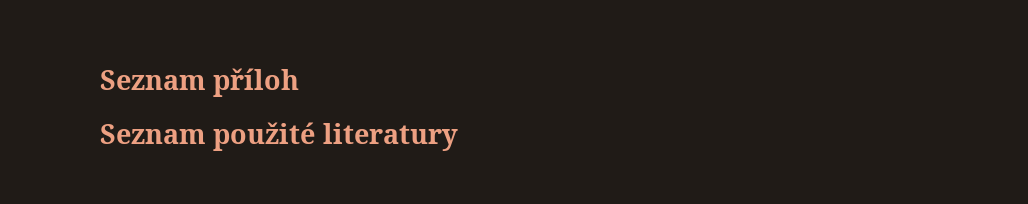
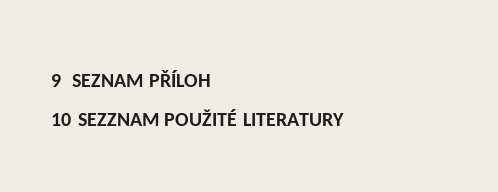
[100,68,300,97] [100,122,458,151] Seznam příloh // Seznam použité literatury -> [51,70,211,87] [51,109,344,126] 9 SEZNAM PŘÍLOH // 10 SEZZNAM POUŽITÉ LITERATURY

